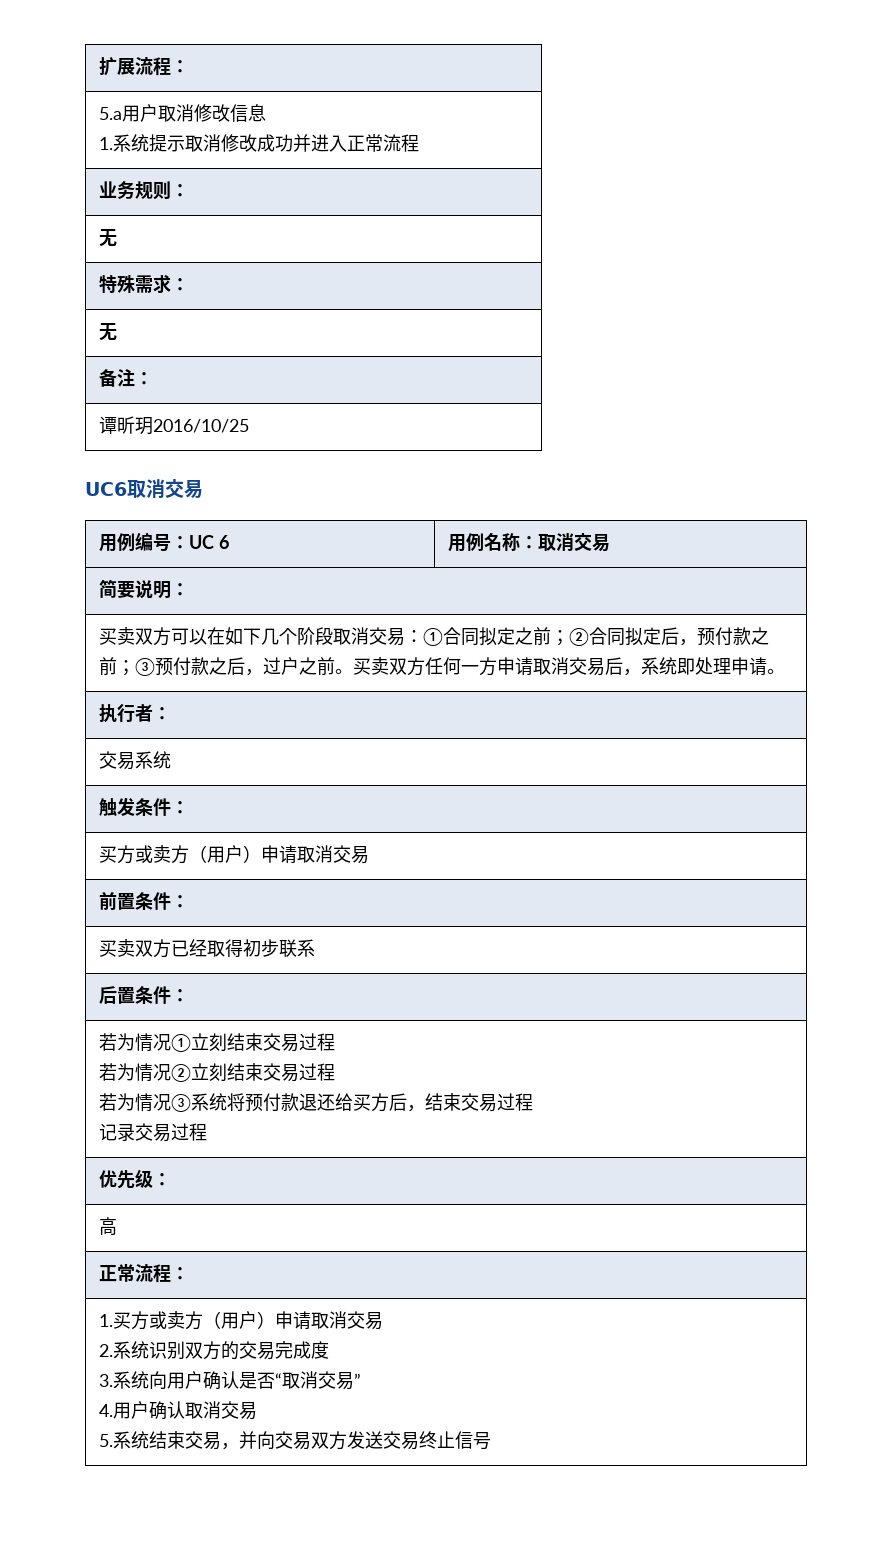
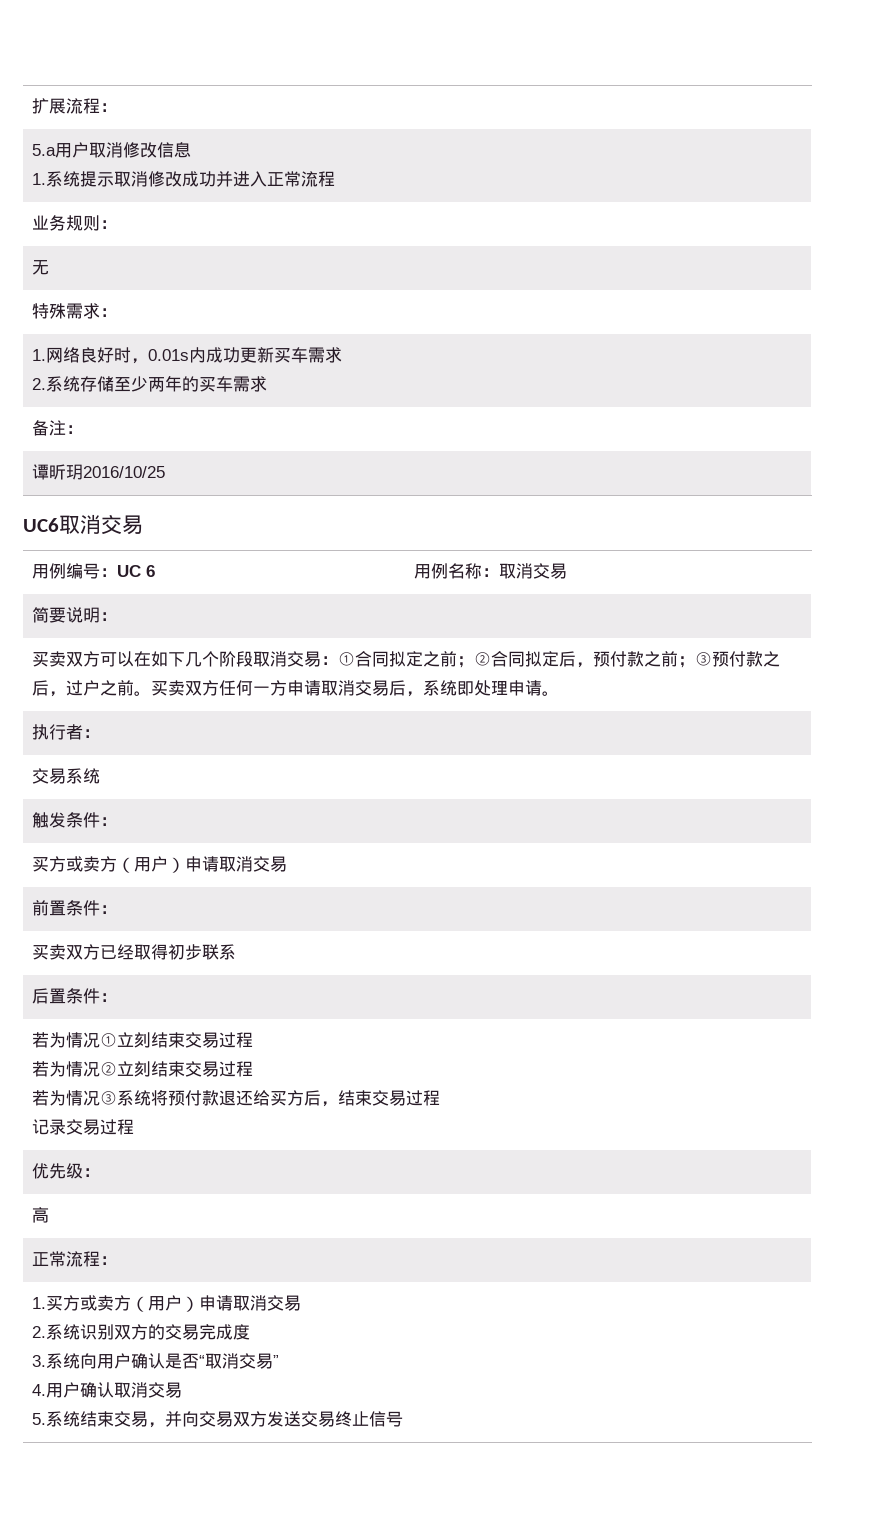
[99,323,118,341] 无 -> [31,347,342,364] [31,375,267,392] 1.网络良好时，0.01s内成功更新买车需求 // 2.系统存储至少两年的买车需求

